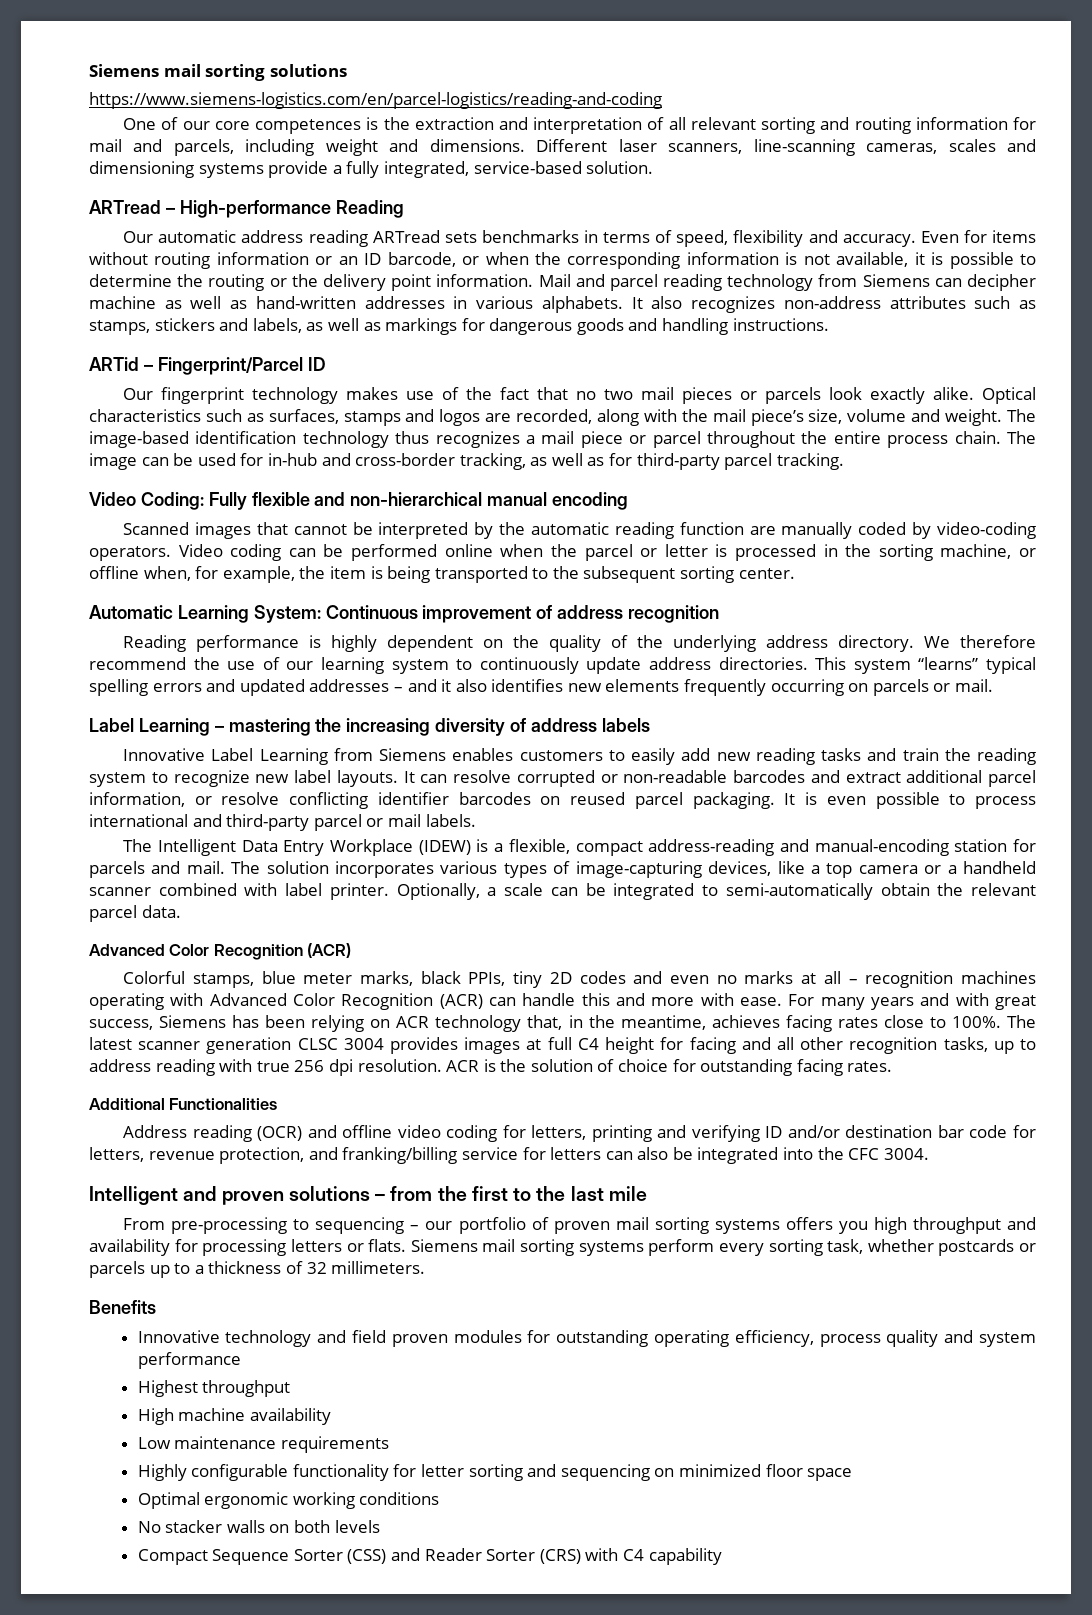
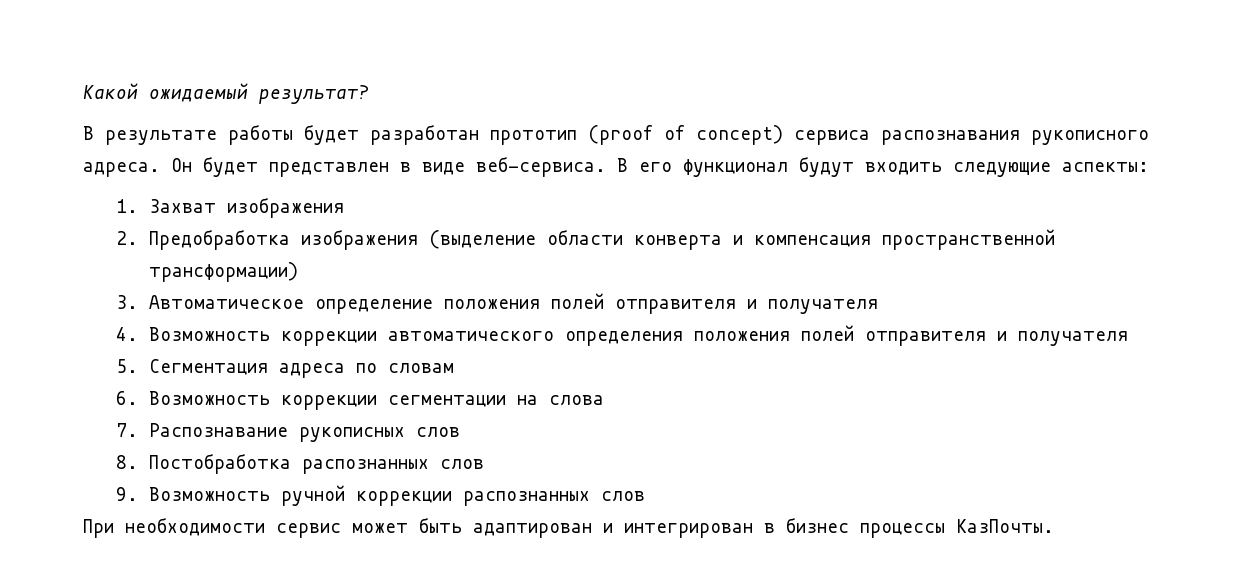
[89,64,347,81] [89,92,662,109] [123,117,1036,134] [89,139,1036,156] [89,161,654,178] [89,200,404,218] [123,230,1037,247] [89,252,1037,269] [89,274,1036,291] [89,296,1036,313] [89,318,829,335] [89,357,326,375] [123,387,1036,404] [89,409,1037,426] [89,431,1036,448] [89,453,844,470] [89,492,629,510] [123,522,1036,539] [89,544,1036,561] [89,566,795,583] [89,605,720,623] [123,635,1036,652] [89,657,1037,674] [89,679,994,696] [89,718,650,736] [123,748,1037,765] [89,770,1036,787] [89,792,1037,809] [89,814,476,831] [123,839,1036,856] [89,861,1036,878] [89,883,1036,900] [89,905,181,922] [89,943,352,960] [123,971,1037,988] [89,993,1037,1010] [89,1015,1036,1032] [89,1037,1036,1054] [89,1059,893,1076] [89,1098,278,1110] [123,1125,1036,1142] [89,1147,929,1164] [89,1186,647,1205] [123,1217,1037,1234] [89,1239,1036,1256] [89,1261,426,1278] [89,1300,156,1314] [137,1330,1036,1347] [137,1352,241,1369] [137,1380,291,1397] [137,1408,331,1425] [137,1436,389,1453] [137,1464,853,1481] [137,1492,440,1509] [137,1520,380,1533] [137,1548,722,1565] Siemens mail sorting solutions // https://www.siemens-logistics.com/en/parcel-logistics/reading-and-coding // One of our core competences is the extraction and interpretation of all relevant sorting and routing information for mail and parcels, including weight and dimensions. Different laser scanners, line-scanning cameras, scales and dimensioning systems provide a fully integrated, service-based solution. // ARTread – High-performance Reading // Our automatic address reading ARTread sets benchmarks in terms of speed, flexibility and accuracy. Even for items without routing information or an ID barcode, or when the corresponding information is not available, it is possible to determine the routing or the delivery point information. Mail and parcel reading technology from Siemens can decipher machine as well as hand-written addresses in various alphabets. It also recognizes non-address attributes such as stamps, stickers and labels, as well as markings for dangerous goods and handling instructions. // ARTid – Fingerprint/Parcel ID // Our fingerprint technology makes use of the fact that no two mail pieces or parcels look exactly alike. Optical characteristics such as surfaces, stamps and logos are recorded, along with the mail piece’s size, volume and weight. The image-based identification technology thus recognizes a mail piece or parcel throughout the entire process chain. The image can be used for in-hub and cross-border tracking, as well as for third-party parcel tracking. // Video Coding: Fully flexible and non-hierarchical manual encoding // Scanned images that cannot be interpreted by the automatic reading function are manually coded by video-coding operators. Video coding can be performed online when the parcel or letter is processed in the sorting machine, or offline when, for example, the item is being transported to the subsequent sorting center. // Automatic Learning System: Continuous improvement of address recognition // Reading performance is highly dependent on the quality of the underlying address directory. We therefore recommend the use of our learning system to continuously update address directories. This system “learns” typical spelling errors and updated addresses – and it also identifies new elements frequently occurring on parcels or mail. // Label Learning – mastering the increasing diversity of address labels // Innovative Label Learning from Siemens enables customers to easily add new reading tasks and train the reading system to recognize new label layouts. It can resolve corrupted or non-readable barcodes and extract additional parcel information, or resolve conflicting identifier barcodes on reused parcel packaging. It is even possible to process international and third-party parcel or mail labels. // The Intelligent Data Entry Workplace (IDEW) is a flexible, compact address-reading and manual-encoding station for parcels and mail. The solution incorporates various types of image-capturing devices, like a top camera or a handheld scanner combined with label printer. Optionally, a scale can be integrated to semi-automatically obtain the relevant parcel data. // Advanced Color Recognition (ACR) // Colorful stamps, blue meter marks, black PPIs, tiny 2D codes and even no marks at all – recognition machines operating with Advanced Color Recognition (ACR) can handle this and more with ease. For many years and with great success, Siemens has been relying on ACR technology that, in the meantime, achieves facing rates close to 100%. The latest scanner generation CLSC 3004 provides images at full C4 height for facing and all other recognition tasks, up to address reading with true 256 dpi resolution. ACR is the solution of choice for outstanding facing rates. // Additional Functionalities // Address reading (OCR) and offline video coding for letters, printing and verifying ID and/or destination bar code for letters, revenue protection, and franking/billing service for letters can also be integrated into the CFC 3004. // Intelligent and proven solutions – from the first to the last mile // From pre-processing to sequencing – our portfolio of proven mail sorting systems offers you high throughput and availability for processing letters or flats. Siemens mail sorting systems perform every sorting task, whether postcards or parcels up to a thickness of 32 millimeters. // Benefits // Innovative technology and field proven modules for outstanding operating efficiency, process quality and system performance // Highest throughput // High machine availability // Low maintenance requirements // Highly configurable functionality for letter sorting and sequencing on minimized floor space // Optimal ergonomic working conditions // No stacker walls on both levels // Compact Sequence Sorter (CSS) and Reader Sorter (CRS) with C4 capability -> [83,83,369,104] [83,125,1149,145] [83,157,1149,177] [116,198,345,218] [116,229,1056,250] [149,262,299,282] [116,293,879,314] [116,325,1129,346] [116,359,455,378] [116,391,605,410] [116,423,461,442] [116,454,485,474] [116,485,646,506] [83,518,1054,538] Какой ожидаемый результат? // В результате работы будет разработан прототип (proof of concept) сервиса распознавания рукописного адреса. Он будет представлен в виде веб-сервиса. В его функционал будут входить следующие аспекты: // 1. Захват изображения // 2. Предобработка изображения (выделение области конверта и компенсация пространственной трансформации) // 3. Автоматическое определение положения полей отправителя и получателя // 4. Возможность коррекции автоматического определения положения полей отправителя и получателя // 5. Сегментация адреса по словам // 6. Возможность коррекции сегментации на слова // 7. Распознавание рукописных слов // 8. Постобработка распознанных слов // 9. Возможность ручной коррекции распознанных слов // При необходимости сервис может быть адаптирован и интегрирован в бизнес процессы КазПочты.

